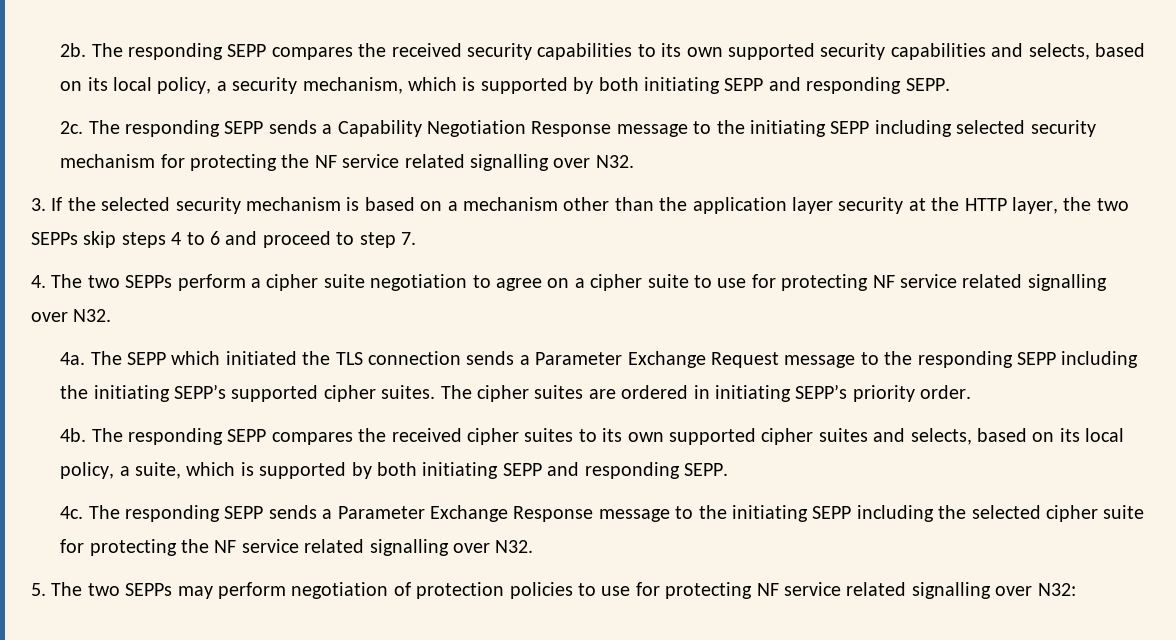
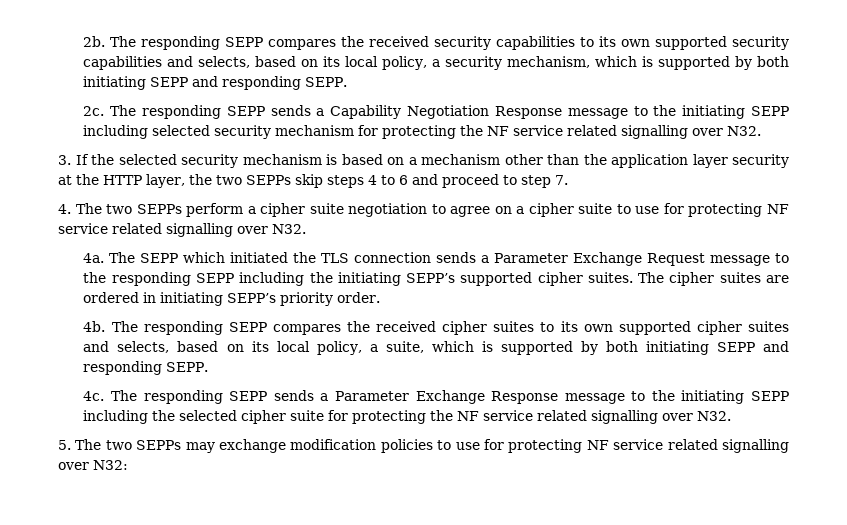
[218,582,505,599] perform negotiation of protection -> [219,439,377,453] exchange modification

